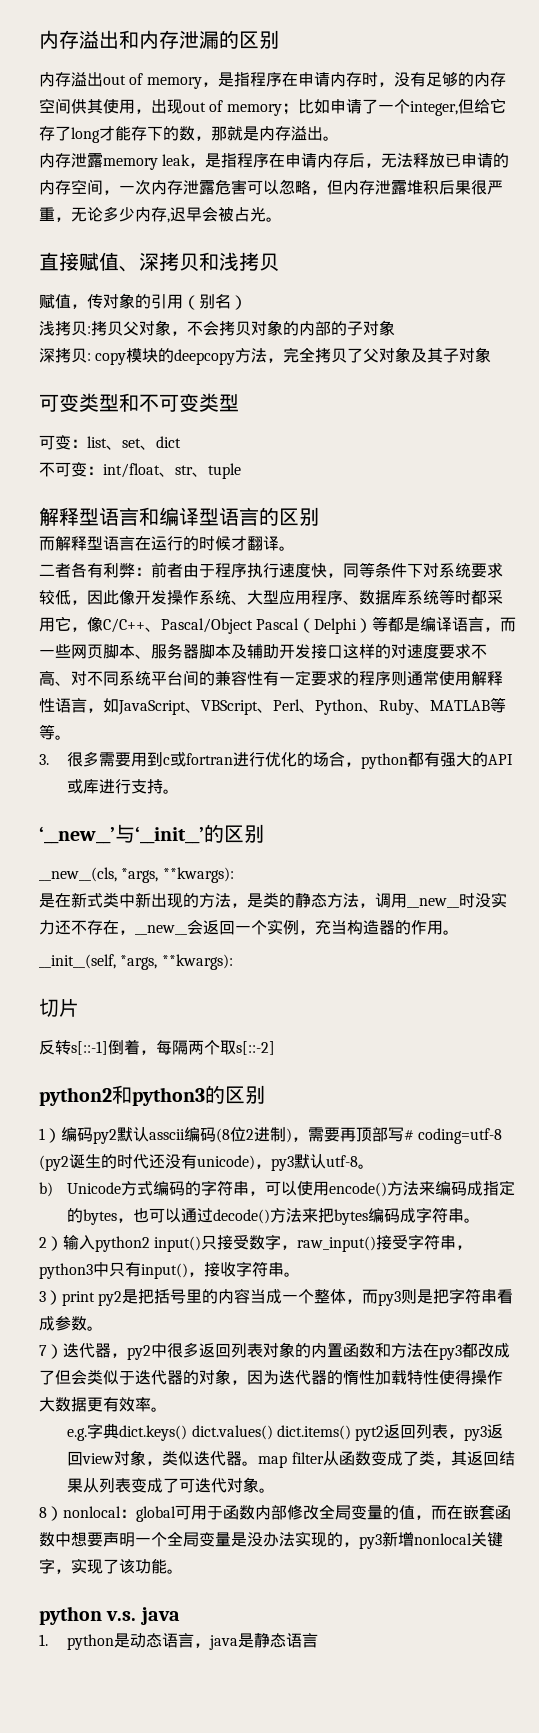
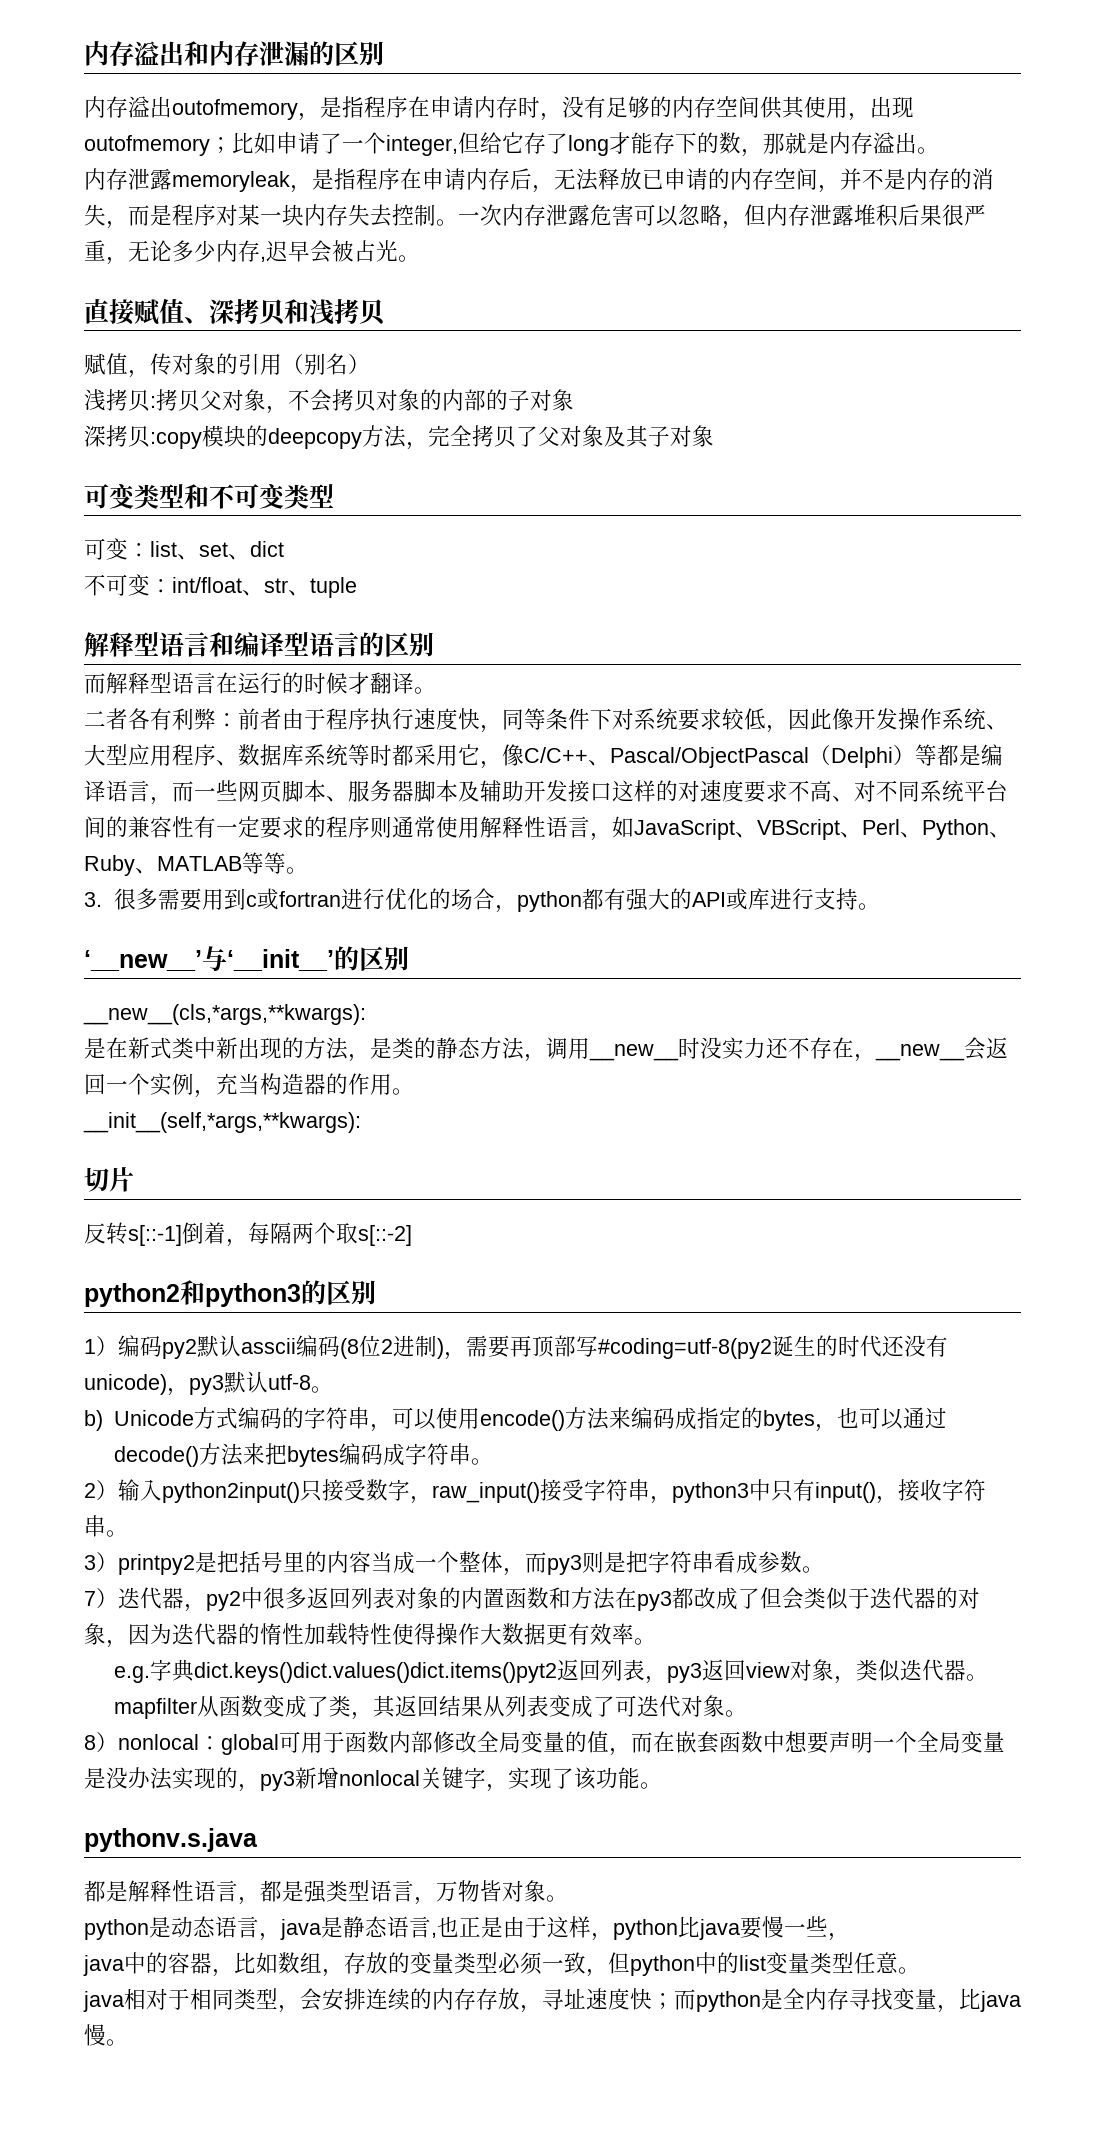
[103,73,202,89] out of memory -> [172,99,298,120] outofmemory
[183,100,282,116] out of memory -> [84,135,210,156] outofmemory
[103,154,191,170] memory leak -> [172,171,290,192] memoryleak
(119, 192) none -> [840,168,994,190] [84,204,458,229] 并不是内存的消失，而是程序对某一块内存失去控制。
[87,352,127,365] : copy -> [150,432,202,449] :copy
[161,618,300,634] Pascal/Object Pascal -> [610,747,809,768] Pascal/ObjectPascal
[39,867,234,883] __new__(cls, *args, **kwargs): -> [83,1004,366,1025] __new__(cls,*args,**kwargs):
[39,954,233,970] __init__(self, *args, **kwargs): -> [83,1112,361,1133] __init__(self,*args,**kwargs):
[404,1128,503,1144] [39,1155,69,1171] # coding=utf-8 (py2 -> [598,1338,772,1359] #coding=utf-8(py2
[95,1236,202,1252] python2 input() -> [162,1482,300,1503] python2input()
[62,1291,123,1306] print py2 -> [118,1554,195,1575] printpy2
[119,1425,385,1441] dict.keys() dict.values() dict.items() pyt2 -> [194,1662,558,1683] dict.keys()dict.values()dict.items()pyt2
[258,1452,324,1468] map filter -> [114,1698,198,1719] mapfilter
[39,1606,180,1625] [39,1634,48,1646] python v.s. java // 1. -> [84,1828,258,1852] [84,1880,568,1905] pythonv.s.java // 都是解释性语言，都是强类型语言，万物皆对象。 //
(319, 1640) none -> [431,1916,850,1941] [83,1952,920,1977] [83,1988,1021,2013] [84,2024,128,2046] ,也正是由于这样，python比java要慢一些， // java中的容器，比如数组，存放的变量类型必须一致，但python中的list变量类型任意。 // java相对于相同类型，会安排连续的内存存放，寻址速度快；而python是全内存寻找变量，比java慢。

